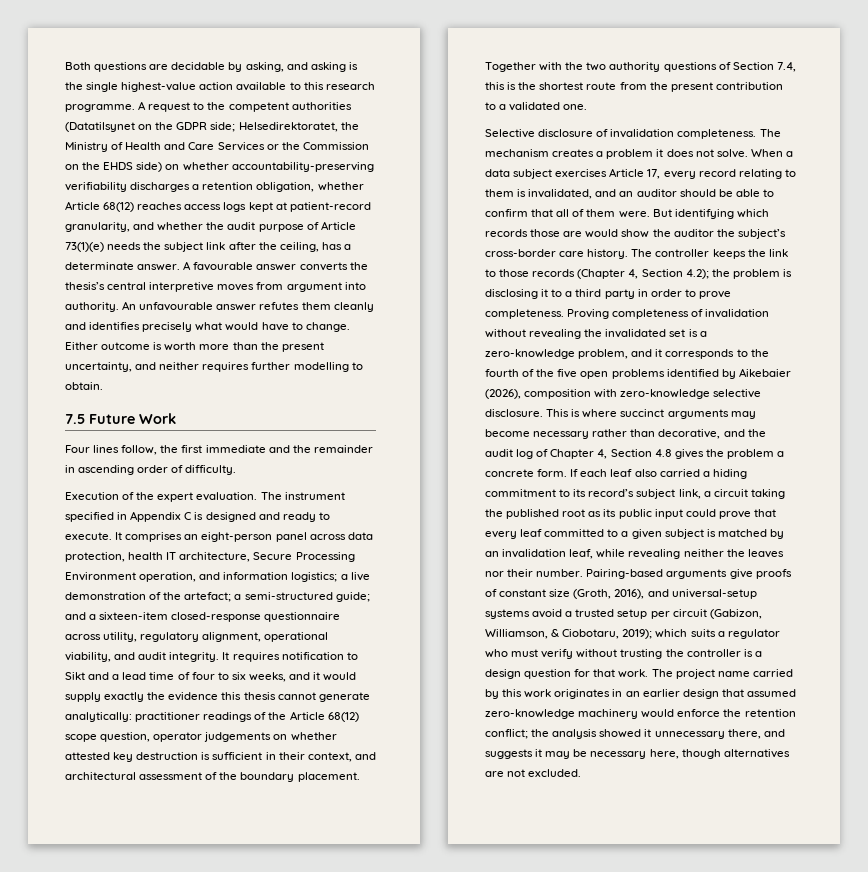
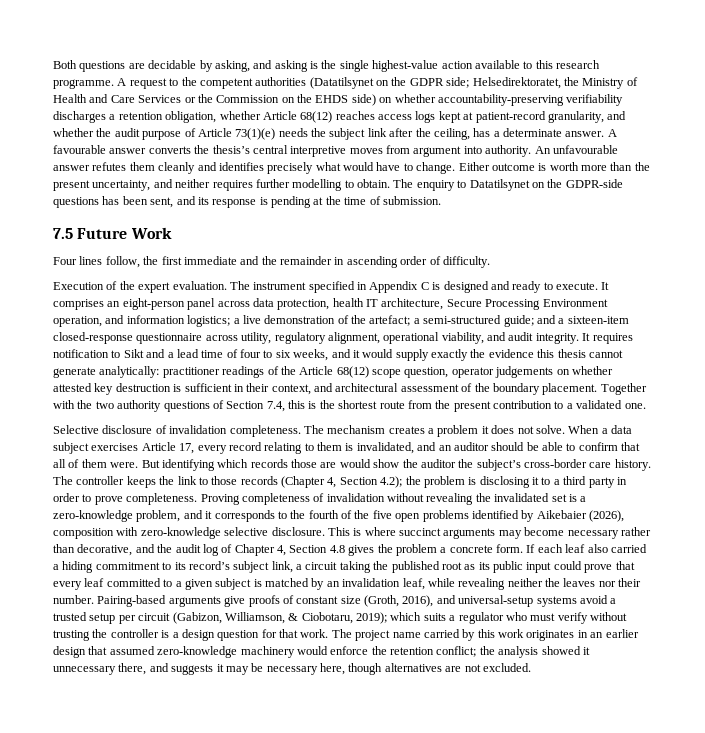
(103, 386) none -> [393,179,623,191] [53,196,441,208] The enquiry to Datatilsynet on the GDPR-side questions has been sent, and its response is pending at the time of submission.

